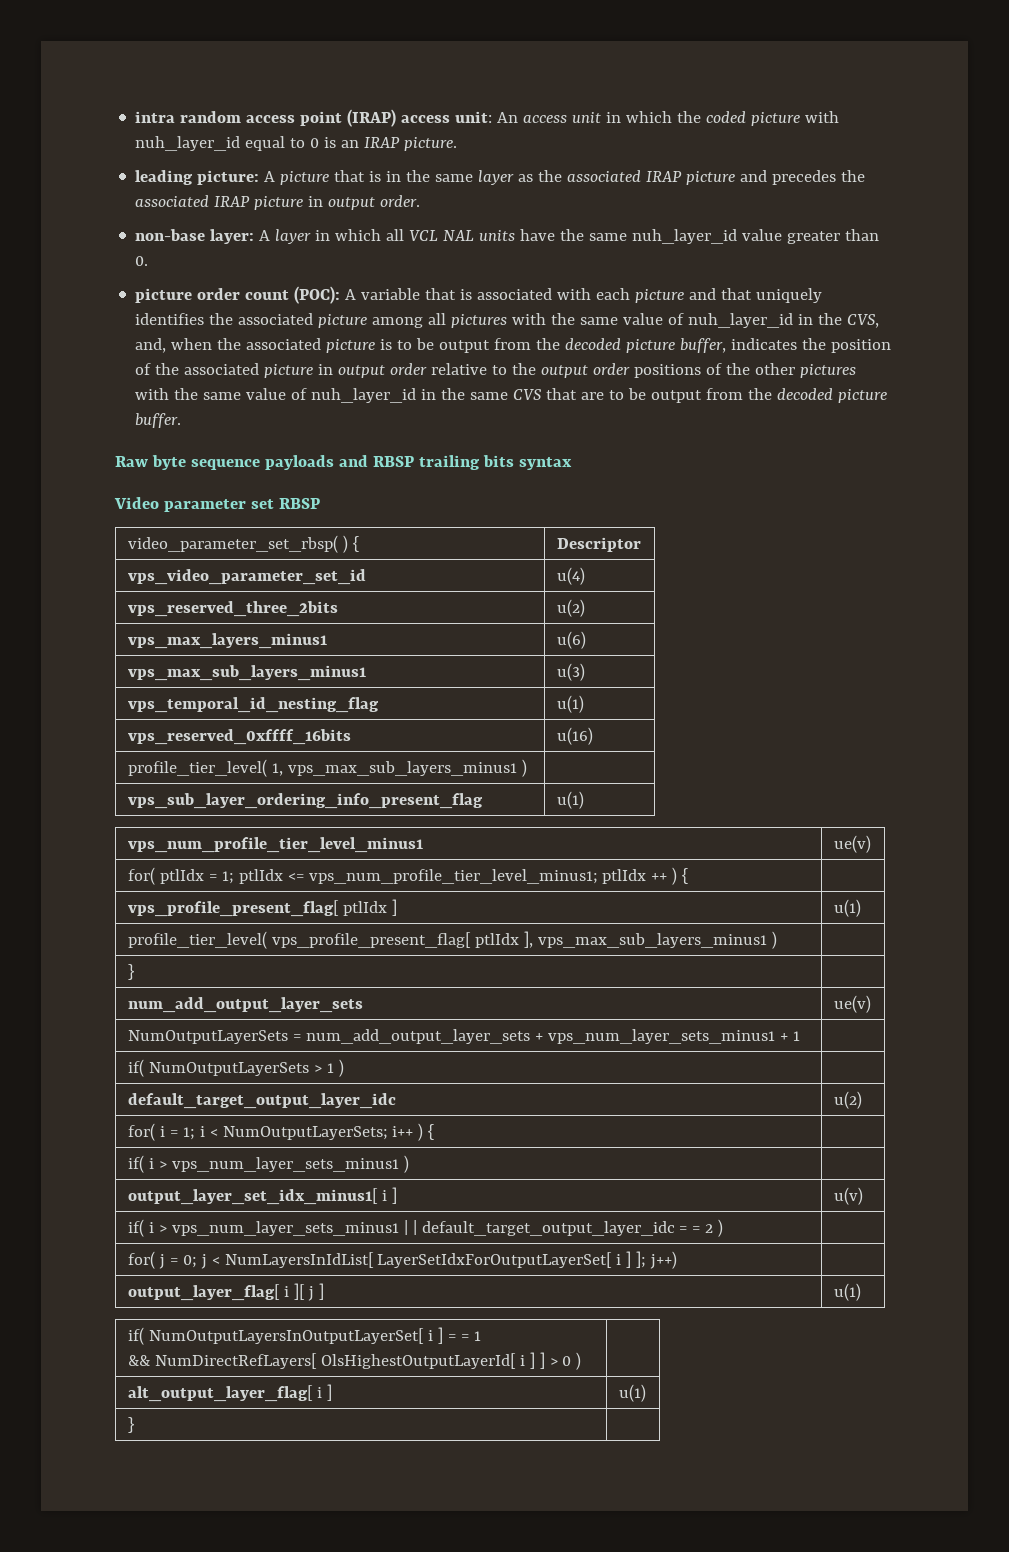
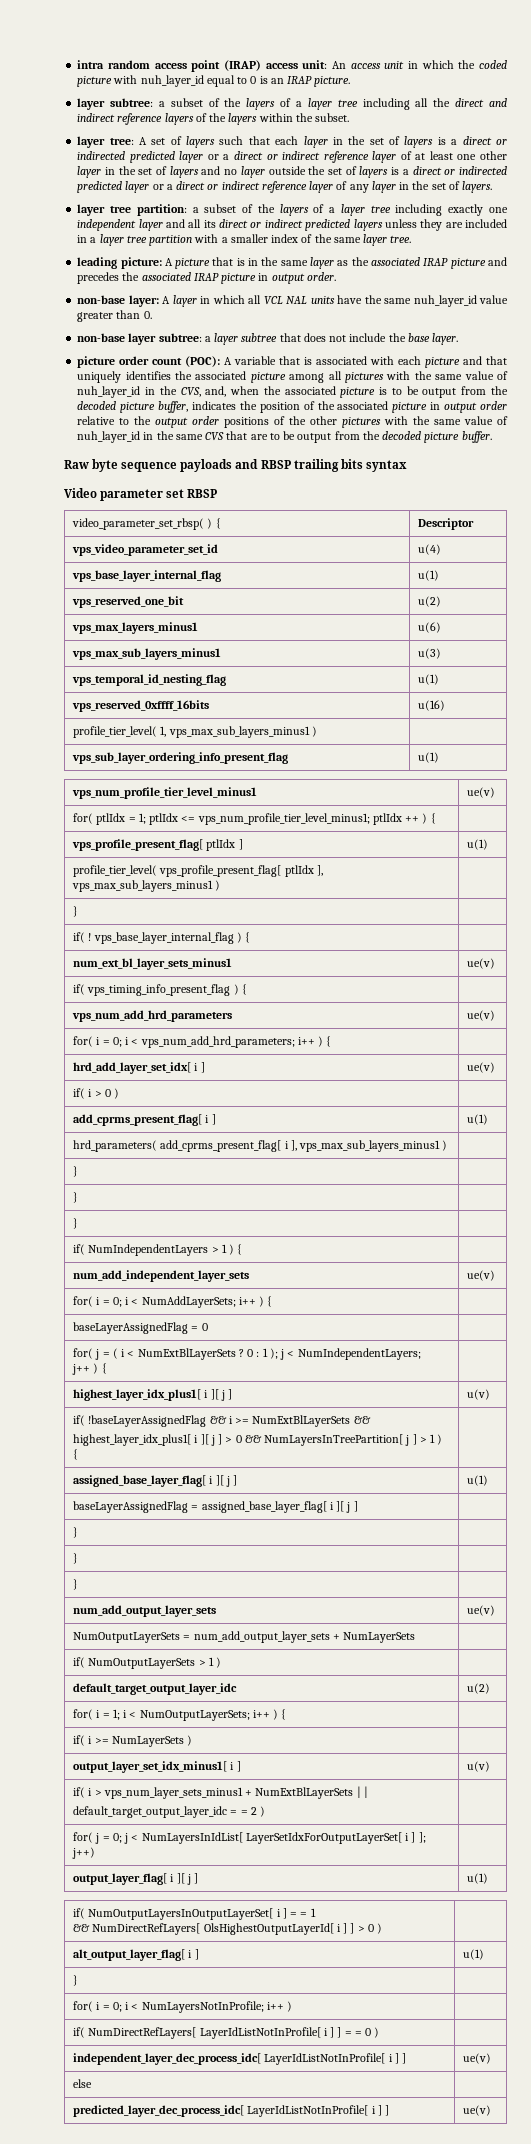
(458, 144) none -> [77,98,508,110] [77,113,350,125] [77,136,508,148] [77,151,508,163] [77,166,507,178] [77,181,493,193] [77,204,508,216] [77,219,508,231] [77,234,412,246] // layer subtree: a subset of the layers of a layer tree including all the direct and indirect reference layers of the layers within the subset. // layer tree: A set of layers such that each layer in the set of layers is a direct or indirected predicted layer or a direct or indirect reference layer of at least one other layer in the set of layers and no layer outside the set of layers is a direct or indirected predicted layer or a direct or indirect reference layer of any layer in the set of layers. // layer tree partition: a subset of the layers of a layer tree including exactly one independent layer and all its direct or indirect predicted layers unless they are included in a layer tree partition with a smaller index of the same layer tree.
(149, 261) none -> [77,333,459,345] // non-base layer subtree: a layer subtree that does not include the base layer.
[127,601,338,617] vps_reserved_three_2bits -> [72,570,222,582] [418,570,440,581] [72,596,185,608] vps_base_layer_internal_flag | u(1) // vps_reserved_one_bit
(134, 972) none -> [73,932,251,944] [73,958,233,970] [467,958,496,969] [73,984,247,996] [72,1010,233,1022] [467,1010,496,1021] [73,1036,332,1048] [73,1062,205,1074] [467,1062,496,1073] [73,1088,120,1099] [73,1114,216,1126] [467,1114,489,1125] [73,1140,448,1152] [73,1166,79,1177] [73,1192,79,1203] [73,1218,79,1229] [73,1244,243,1256] [73,1270,250,1282] [467,1270,496,1281] [73,1296,273,1308] [73,1322,208,1334] [73,1348,421,1360] [72,1363,107,1375] [73,1389,233,1401] [467,1389,491,1400] [73,1415,371,1427] [73,1434,443,1446] [73,1449,79,1460] [73,1475,238,1487] [467,1475,489,1486] [73,1501,358,1513] [73,1527,79,1538] [73,1553,79,1564] [73,1579,79,1590] // if( ! vps_base_layer_internal_flag ) { | // num_ext_bl_layer_sets_minus1 | ue(v) // if( vps_timing_info_present_flag ) { | // vps_num_add_hrd_parameters | ue(v) // for( i = 0; i < vps_num_add_hrd_parameters; i++ ) { | // hrd_add_layer_set_idx[ i ] | ue(v) // if( i > 0 ) | // add_cprms_present_flag[ i ] | u(1) // hrd_parameters( add_cprms_present_flag[ i ], vps_max_sub_layers_minus1 ) | // } | // } | // } | // if( NumIndependentLayers > 1 ) { | // num_add_independent_layer_sets | ue(v) // for( i = 0; i < NumAddLayerSets; i++ ) { | // baseLayerAssignedFlag = 0 | // for( j = ( i < NumExtBlLayerSets ? 0 : 1 ); j < NumIndependentLayers; // j++ ) { | // highest_layer_idx_plus1[ i ][ j ] | u(v) // if( !baseLayerAssignedFlag && i >= NumExtBlLayerSets && // highest_layer_idx_plus1[ i ][ j ] > 0 && NumLayersInTreePartition[ j ] > 1 ) { | // assigned_base_layer_flag[ i ][ j ] | u(1) // baseLayerAssignedFlag = assigned_base_layer_flag[ i ][ j ] | // } | // } | // } |
[547,1029,800,1044] vps_num_layer_sets_minus1 + 1 -> [343,1632,416,1643] NumLayerSets
[158,1157,399,1172] > vps_num_layer_sets_minus1 -> [94,1736,184,1747] >= NumLayerSets
[403,1220,417,1235] | | -> [245,1786,368,1799] + NumExtBlLayerSets | | //
(134, 1425) none -> [73,2001,293,2013] [73,2027,380,2039] [73,2053,407,2065] [463,2053,492,2064] [73,2079,93,2088] [73,2105,390,2117] [463,2105,492,2116] // for( i = 0; i < NumLayersNotInProfile; i++ ) | // if( NumDirectRefLayers[ LayerIdListNotInProfile[ i ] ] = = 0 ) | // independent_layer_dec_process_idc[ LayerIdListNotInProfile[ i ] ] | ue(v) // else | // predicted_layer_dec_process_idc[ LayerIdListNotInProfile[ i ] ] | ue(v)

